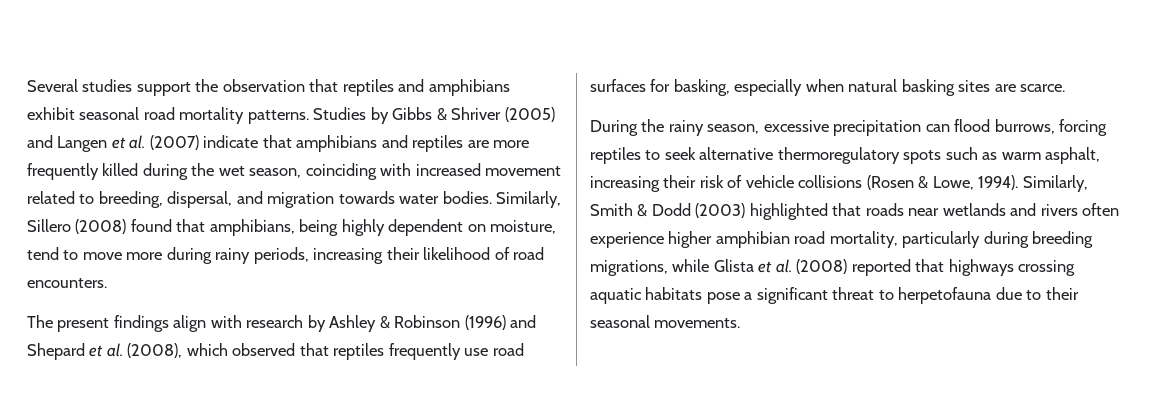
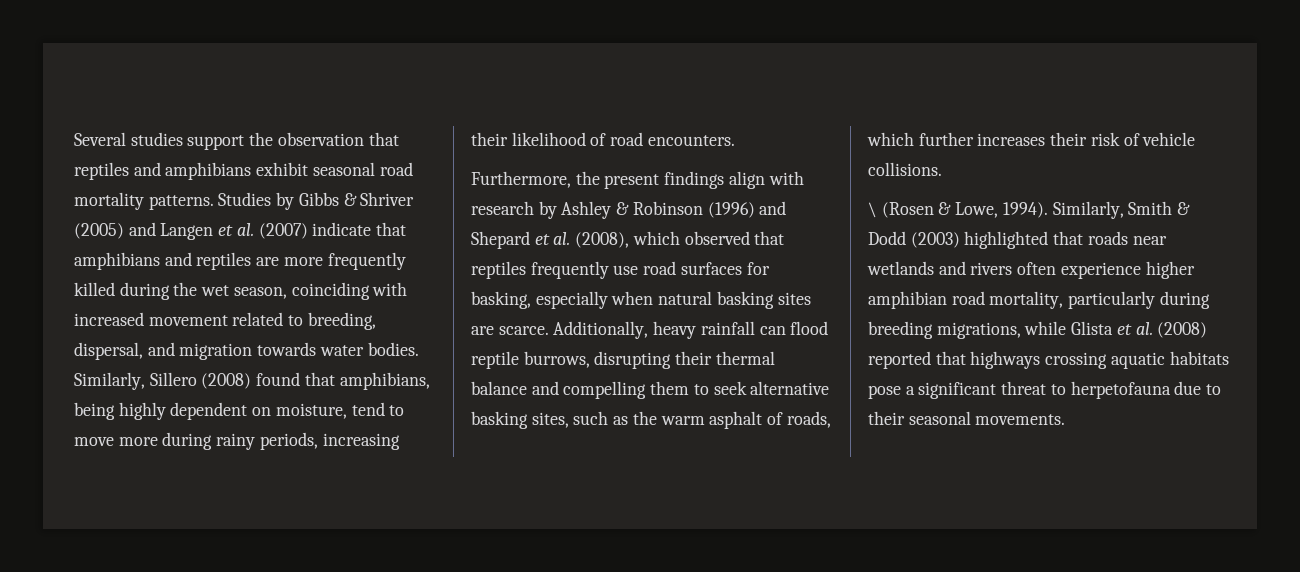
[27,315,53,328] The -> [471,171,600,188] Furthermore, the
[590,119,1108,136] [590,147,1101,164] [590,176,660,192] // During the rainy season, excessive precipitation can flood burrows, forcing reptiles to seek alternative thermoregulatory spots such as warm asphalt, increasing -> [553,321,829,339] [471,351,775,369] [471,381,830,399] [471,411,831,429] [867,132,1046,146] Additionally, heavy rainfall can flood reptile burrows, disrupting their thermal balance and compelling them to seek alternative basking sites, such as the warm asphalt of roads, which further increases
[798,175,863,188] collisions -> [868,162,942,176] [868,202,877,218] collisions. // \

